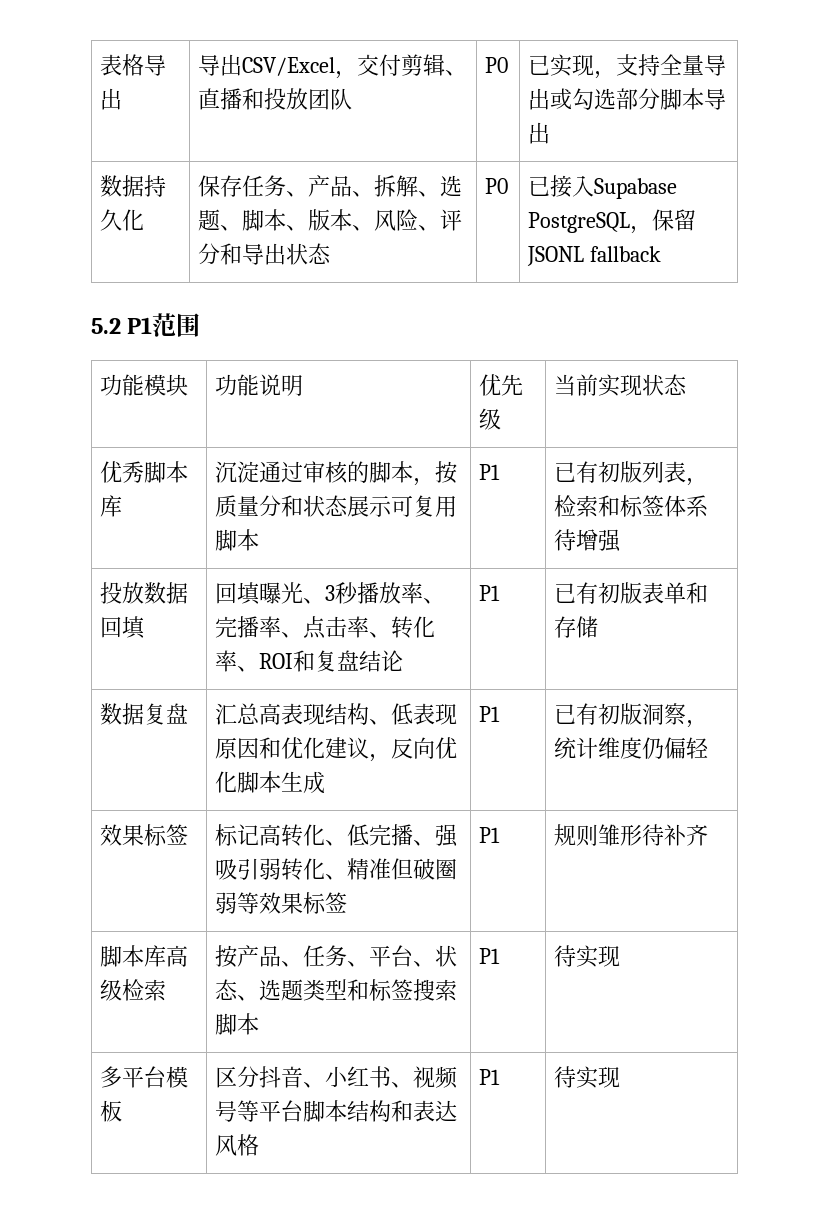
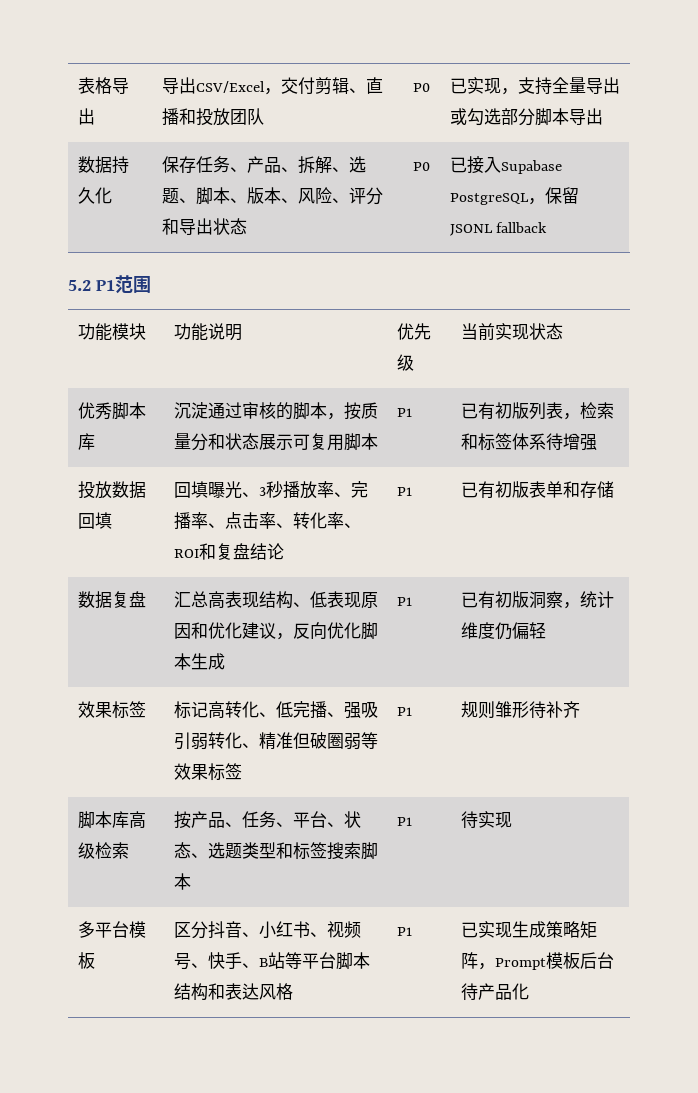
(238, 1111) none -> [190,952,285,970] 、快手、B站
[554,1066,621,1089] 待实现 -> [460,921,597,938] [460,952,614,970] [460,983,529,1001] 已实现生成策略矩阵，Prompt模板后台待产品化

